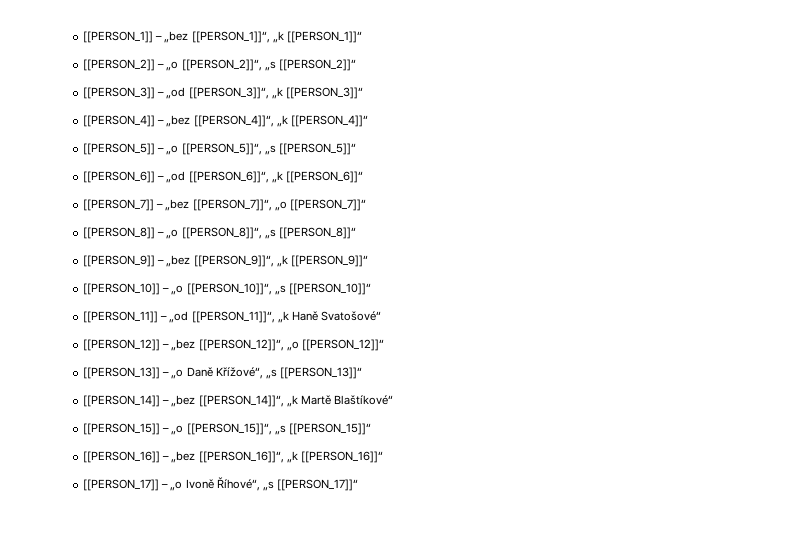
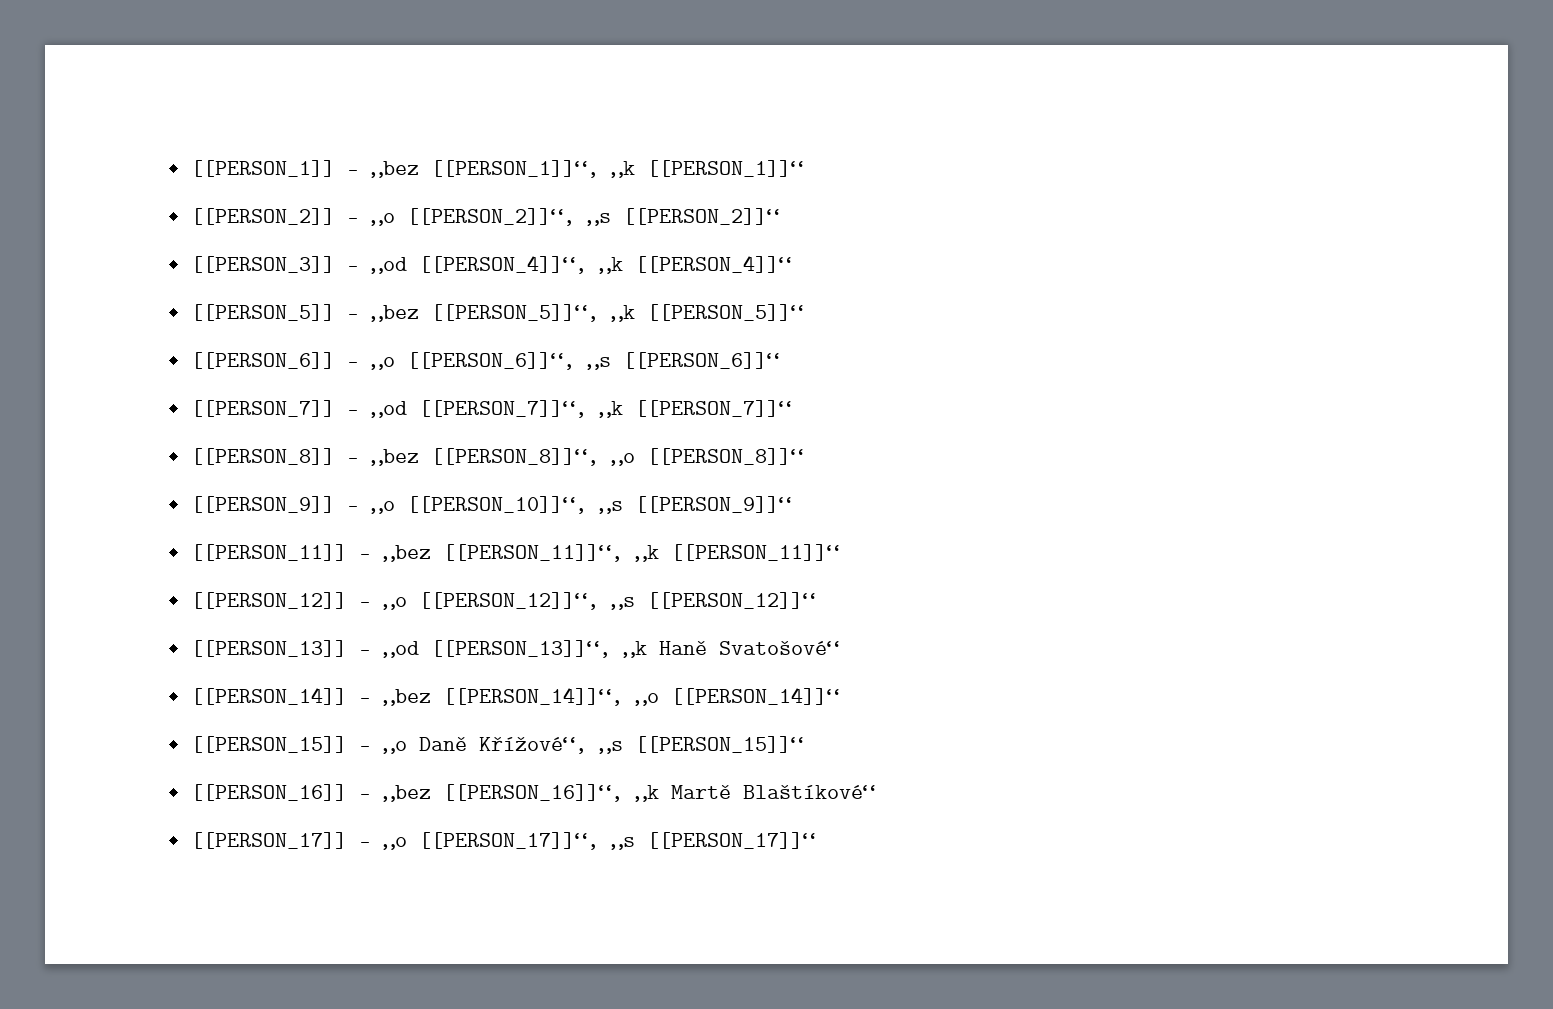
[188,87,363,99] [83,115,191,127] [[PERSON_3]]“, „k [[PERSON_3]]“ // [[PERSON_4]] – „bez -> (408, 265) none
[166,143,276,155] „o [[PERSON_5]]“, „s -> [371,304,636,322] „bez [[PERSON_5]]“, „k
[166,171,283,183] „od [[PERSON_6]]“, „k -> [371,352,612,370] „o [[PERSON_6]]“, „s
[165,199,287,211] „bez [[PERSON_7]]“, „o -> [371,400,624,418] „od [[PERSON_7]]“, „k
[166,227,276,239] „o [[PERSON_8]]“, „s -> [371,448,636,466] „bez [[PERSON_8]]“, „o
[166,255,368,267] [83,283,170,295] „bez [[PERSON_9]]“, „k [[PERSON_9]]“ // [[PERSON_10]] – -> (360, 508) none
[288,283,371,295] [[PERSON_10]]“ -> [635,496,792,513] [[PERSON_9]]“
[169,311,189,323] „od -> [383,545,432,562] „bez
[291,311,381,321] Haně Svatošové“ -> [671,544,840,561] [[PERSON_11]]“
[171,339,299,351] „bez [[PERSON_12]]“, „o -> [383,592,636,610] „o [[PERSON_12]]“, „s
[171,367,362,379] „o Daně Křížové“, „s [[PERSON_13]]“ -> [383,640,840,658] „od [[PERSON_13]]“, „k Haně Svatošové“
[286,395,393,407] „k Martě Blaštíkové“ -> [635,687,840,706] „o [[PERSON_14]]“
[186,423,272,435] [[PERSON_15]]“, -> [419,737,588,754] Daně Křížové“,
[300,451,383,463] [[PERSON_16]]“ -> [671,785,876,799] Martě Blaštíkové“
[185,477,260,491] Ivoně Říhové“, -> [419,832,600,850] [[PERSON_17]]“,

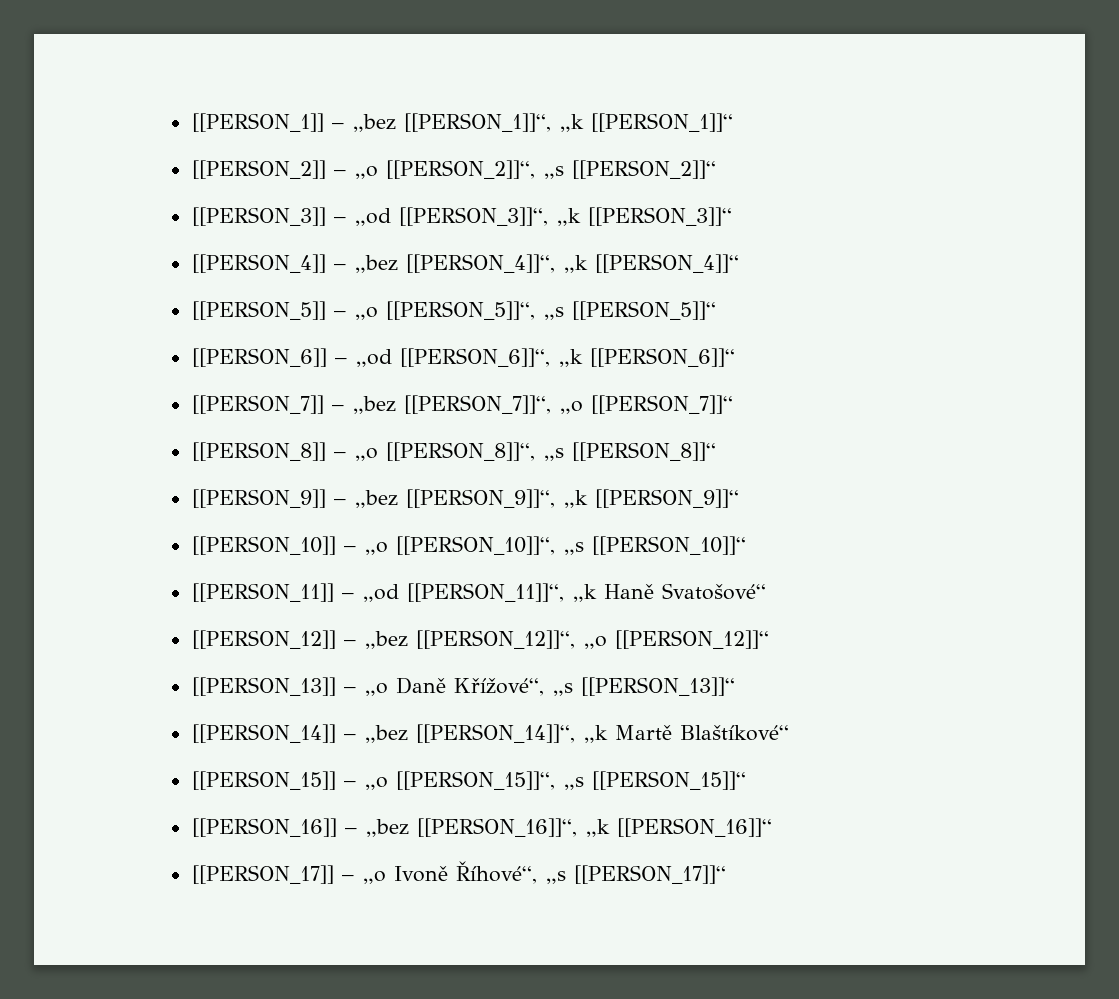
(408, 265) none -> [398,207,732,226] [191,254,398,273] [[PERSON_3]]“, „k [[PERSON_3]]“ // [[PERSON_4]] – „bez
[371,304,636,322] „bez [[PERSON_5]]“, „k -> [353,301,564,320] „o [[PERSON_5]]“, „s
[371,352,612,370] „o [[PERSON_6]]“, „s -> [354,348,583,367] „od [[PERSON_6]]“, „k
[371,400,624,418] „od [[PERSON_7]]“, „k -> [351,395,583,414] „bez [[PERSON_7]]“, „o
[371,448,636,466] „bez [[PERSON_8]]“, „o -> [353,442,564,461] „o [[PERSON_8]]“, „s
(360, 508) none -> [353,489,739,508] [191,536,356,555] „bez [[PERSON_9]]“, „k [[PERSON_9]]“ // [[PERSON_10]] –
[635,496,792,513] [[PERSON_9]]“ -> [591,536,746,555] [[PERSON_10]]“
[383,545,432,562] „bez -> [361,584,399,602] „od
[671,544,840,561] [[PERSON_11]]“ -> [603,583,766,600] Haně Svatošové“
[383,592,636,610] „o [[PERSON_12]]“, „s -> [363,630,607,649] „bez [[PERSON_12]]“, „o
[383,640,840,658] „od [[PERSON_13]]“, „k Haně Svatošové“ -> [363,677,735,696] „o Daně Křížové“, „s [[PERSON_13]]“
[635,687,840,706] „o [[PERSON_14]]“ -> [582,725,789,743] „k Martě Blaštíkové“
[419,737,588,754] Daně Křížové“, -> [395,771,555,790] [[PERSON_15]]“,
[671,785,876,799] Martě Blaštíkové“ -> [616,818,772,837] [[PERSON_16]]“
[419,832,600,850] [[PERSON_17]]“, -> [393,861,537,884] Ivoně Říhové“,

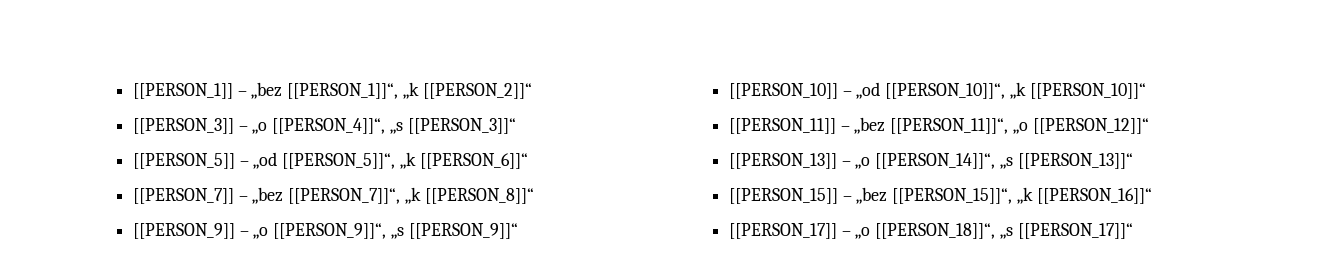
[590,113,733,132] [191,160,716,179] [191,207,732,226] [191,254,739,273] [191,301,716,320] [191,348,550,367] [[PERSON_1]]“ // [[PERSON_2]] – „o [[PERSON_2]]“, „s [[PERSON_2]]“ // [[PERSON_3]] – „od [[PERSON_3]]“, „k [[PERSON_3]]“ // [[PERSON_4]] – „bez [[PERSON_4]]“, „k [[PERSON_4]]“ // [[PERSON_5]] – „o [[PERSON_5]]“, „s [[PERSON_5]]“ // [[PERSON_6]] – „od [[PERSON_6]]“, -> [422,83,532,99] [132,118,516,134] [132,152,396,169] [[PERSON_2]]“ // [[PERSON_3]] – „o [[PERSON_4]]“, „s [[PERSON_3]]“ // [[PERSON_5]] – „od [[PERSON_5]]“,
[558,395,733,414] [191,442,564,461] „o [[PERSON_7]]“ // [[PERSON_8]] – „o [[PERSON_8]]“, „s -> [404,187,421,204] „k
[353,489,588,508] „bez [[PERSON_9]]“, „k -> [253,223,404,239] „o [[PERSON_9]]“, „s
[363,536,584,555] „o [[PERSON_10]]“, „s -> [856,82,1026,99] „od [[PERSON_10]]“, „k
[361,583,766,602] [191,630,575,649] „od [[PERSON_11]]“, „k Haně Svatošové“ // [[PERSON_12]] – „bez [[PERSON_12]]“, -> [854,117,1009,134] „bez [[PERSON_11]]“,
[395,677,544,696] Daně Křížové“, -> [875,153,996,169] [[PERSON_14]]“,
[191,724,789,743] [191,771,746,790] [191,818,577,837] [[PERSON_14]] – „bez [[PERSON_14]]“, „k Martě Blaštíkové“ // [[PERSON_15]] – „o [[PERSON_15]]“, „s [[PERSON_15]]“ // [[PERSON_16]] – „bez [[PERSON_16]]“, -> [728,187,1013,204] [[PERSON_15]] – „bez [[PERSON_15]]“,
[393,861,537,884] Ivoně Říhové“, -> [875,223,996,239] [[PERSON_18]]“,

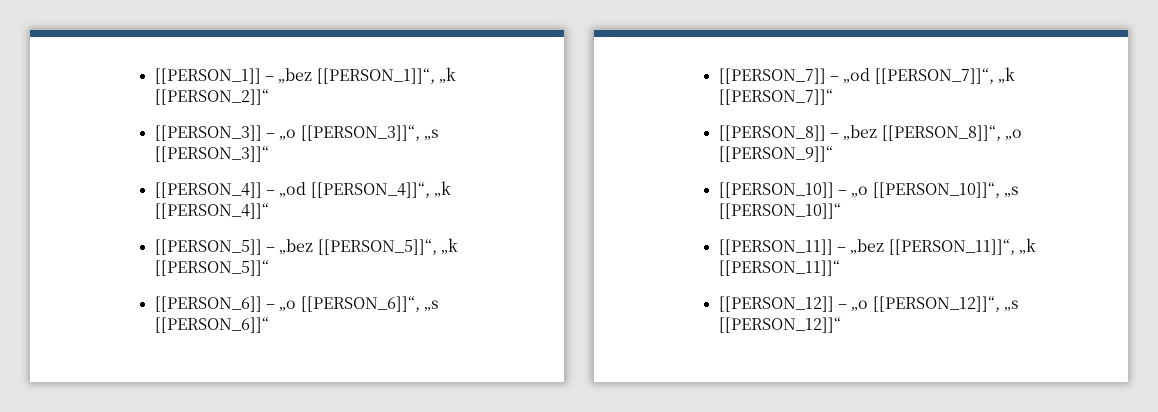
[272,118,386,134] [[PERSON_4]]“, -> [300,125,420,141] [[PERSON_3]]“,
(516, 126) none -> [154,181,451,198] [154,203,269,219] // [[PERSON_4]] – „od [[PERSON_4]]“, „k [[PERSON_4]]“
[253,152,278,169] „od -> [279,239,314,255] „bez
(416, 160) none -> [154,260,269,276] [154,296,439,312] [[PERSON_5]]“ // [[PERSON_6]] – „o [[PERSON_6]]“, „s
[252,187,284,204] „bez -> [843,68,871,84] „od
[424,188,534,204] [132,223,404,239] [[PERSON_8]]“ // [[PERSON_9]] – „o [[PERSON_9]]“, „s -> [718,89,833,105] [718,125,1022,141] [[PERSON_7]]“ // [[PERSON_8]] – „bez [[PERSON_8]]“, „o
[856,82,1026,99] „od [[PERSON_10]]“, „k -> [851,182,1019,198] „o [[PERSON_10]]“, „s
[1012,118,1149,134] [728,153,1133,169] [728,187,1152,204] [728,223,1133,239] „o [[PERSON_12]]“ // [[PERSON_13]] – „o [[PERSON_14]]“, „s [[PERSON_13]]“ // [[PERSON_15]] – „bez [[PERSON_15]]“, „k [[PERSON_16]]“ // [[PERSON_17]] – „o [[PERSON_18]]“, „s [[PERSON_17]]“ -> [1018,238,1036,255] [718,260,840,276] [718,296,1019,312] [718,317,841,333] „k [[PERSON_11]]“ // [[PERSON_12]] – „o [[PERSON_12]]“, „s [[PERSON_12]]“

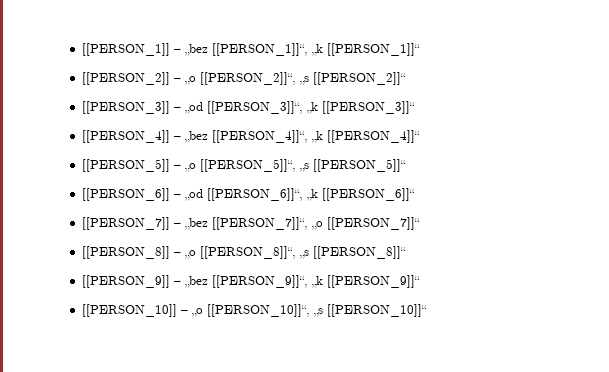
(456, 75) none -> [326,43,420,56] [81,72,309,85] [[PERSON_1]]“ // [[PERSON_2]] – „o [[PERSON_2]]“, „s
[279,125,439,141] „o [[PERSON_3]]“, „s -> [184,101,318,114] „od [[PERSON_3]]“, „k
[279,182,307,198] „od -> [184,131,208,143] „bez
[279,238,458,255] „bez [[PERSON_5]]“, „k -> [184,159,309,172] „o [[PERSON_5]]“, „s
[279,296,439,312] „o [[PERSON_6]]“, „s -> [184,188,318,201] „od [[PERSON_6]]“, „k
[843,67,1015,84] „od [[PERSON_7]]“, „k -> [184,217,323,230] „bez [[PERSON_7]]“, „o
[843,125,1022,141] „bez [[PERSON_8]]“, „o -> [184,246,406,259] [81,275,323,288] „o [[PERSON_8]]“, „s [[PERSON_8]]“ // [[PERSON_9]] – „bez [[PERSON_9]]“, „k
[718,238,1036,255] [718,260,840,276] [718,296,1019,312] [718,317,841,333] // [[PERSON_11]] – „bez [[PERSON_11]]“, „k [[PERSON_11]]“ // [[PERSON_12]] – „o [[PERSON_12]]“, „s [[PERSON_12]]“ -> (427, 310) none

